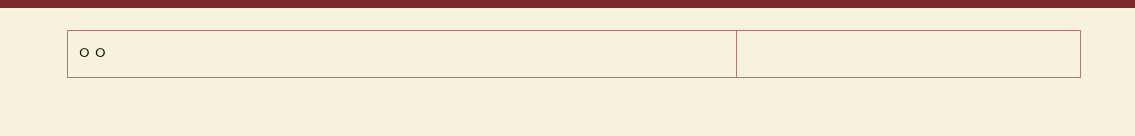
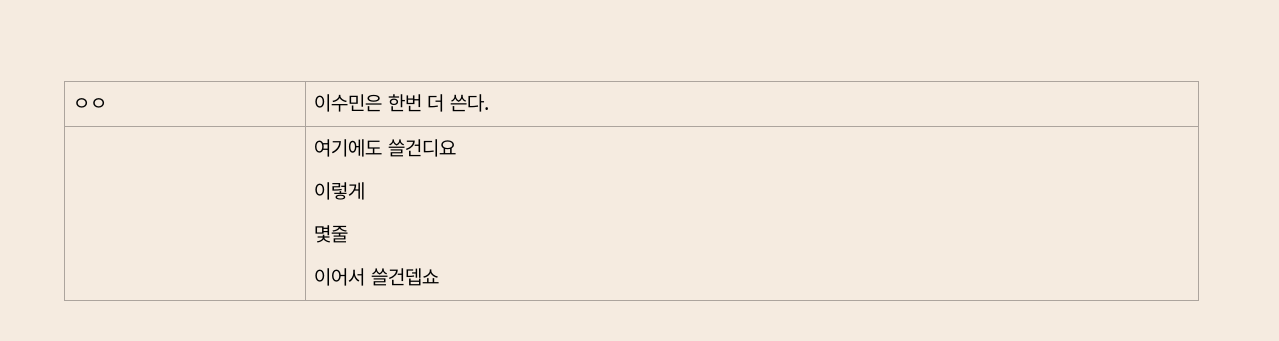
(108, 53) none -> [314,94,489,112] [314,139,456,157] [314,182,366,200] [314,225,349,243] [314,268,439,286] 이수민은 한번 더 쓴다. // | 여기에도 쓸건디요 // 이렇게 // 몇줄 // 이어서 쓸건뎁쇼

